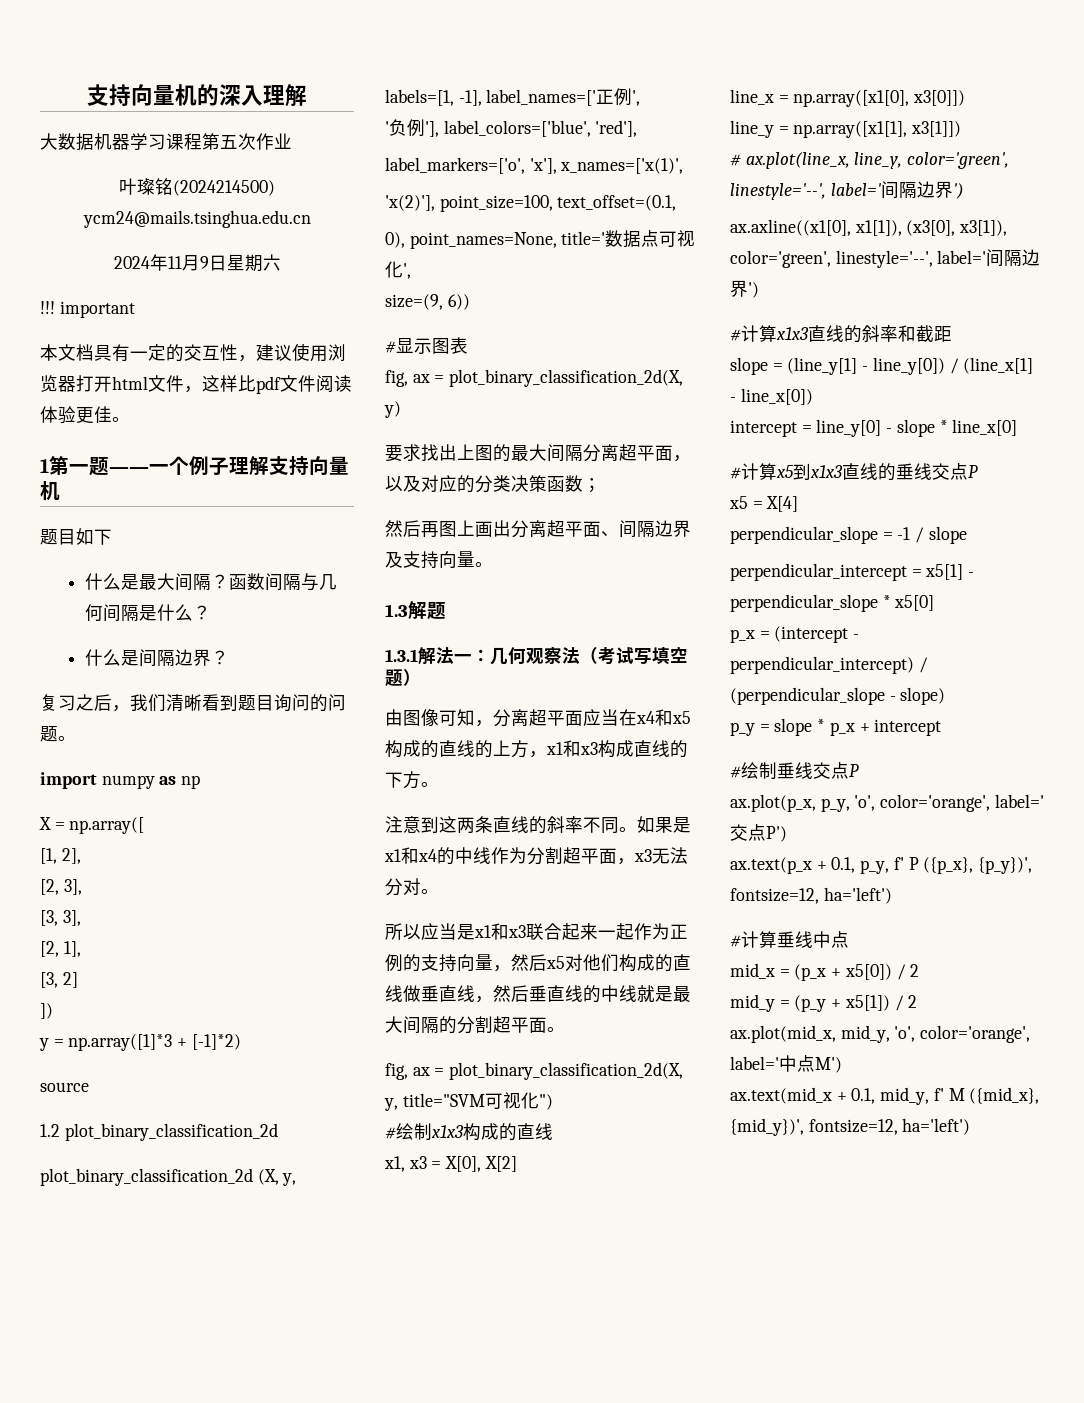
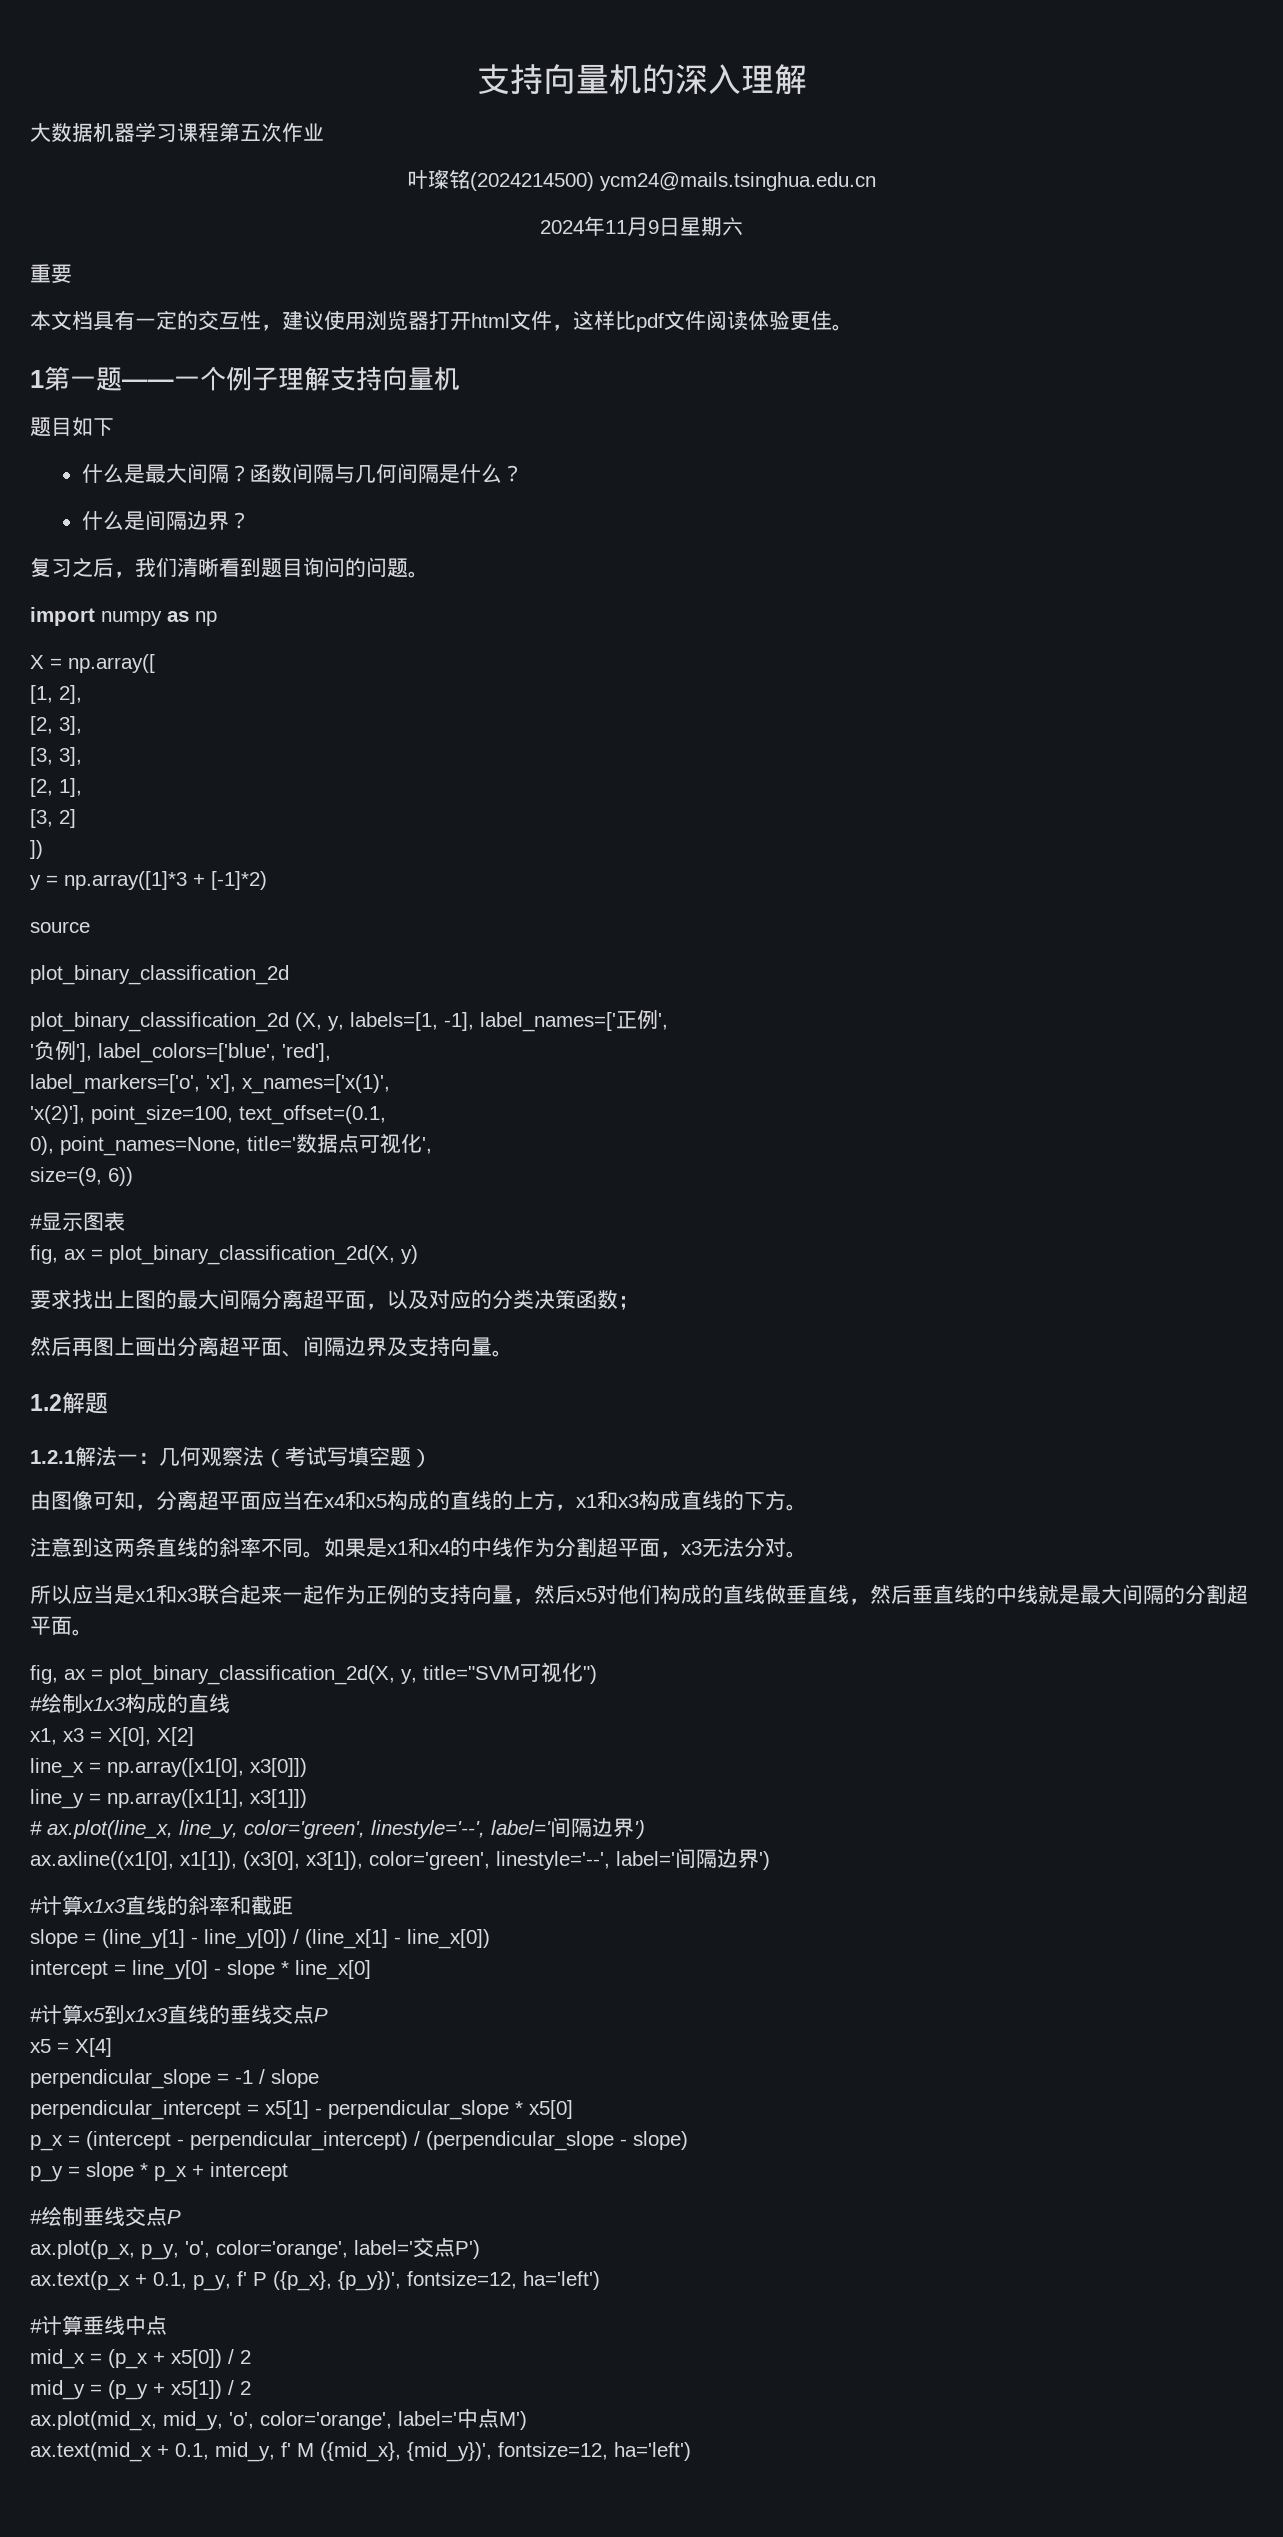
[40,301,135,318] !!! important -> [30,264,72,283] 重要
[40,1124,60,1137] 1.2 -> (90, 927) none
[385,604,408,617] 1.3 -> [30,1394,62,1411] 1.2
[385,649,418,662] 1.3.1 -> [30,1450,75,1464] 1.2.1

